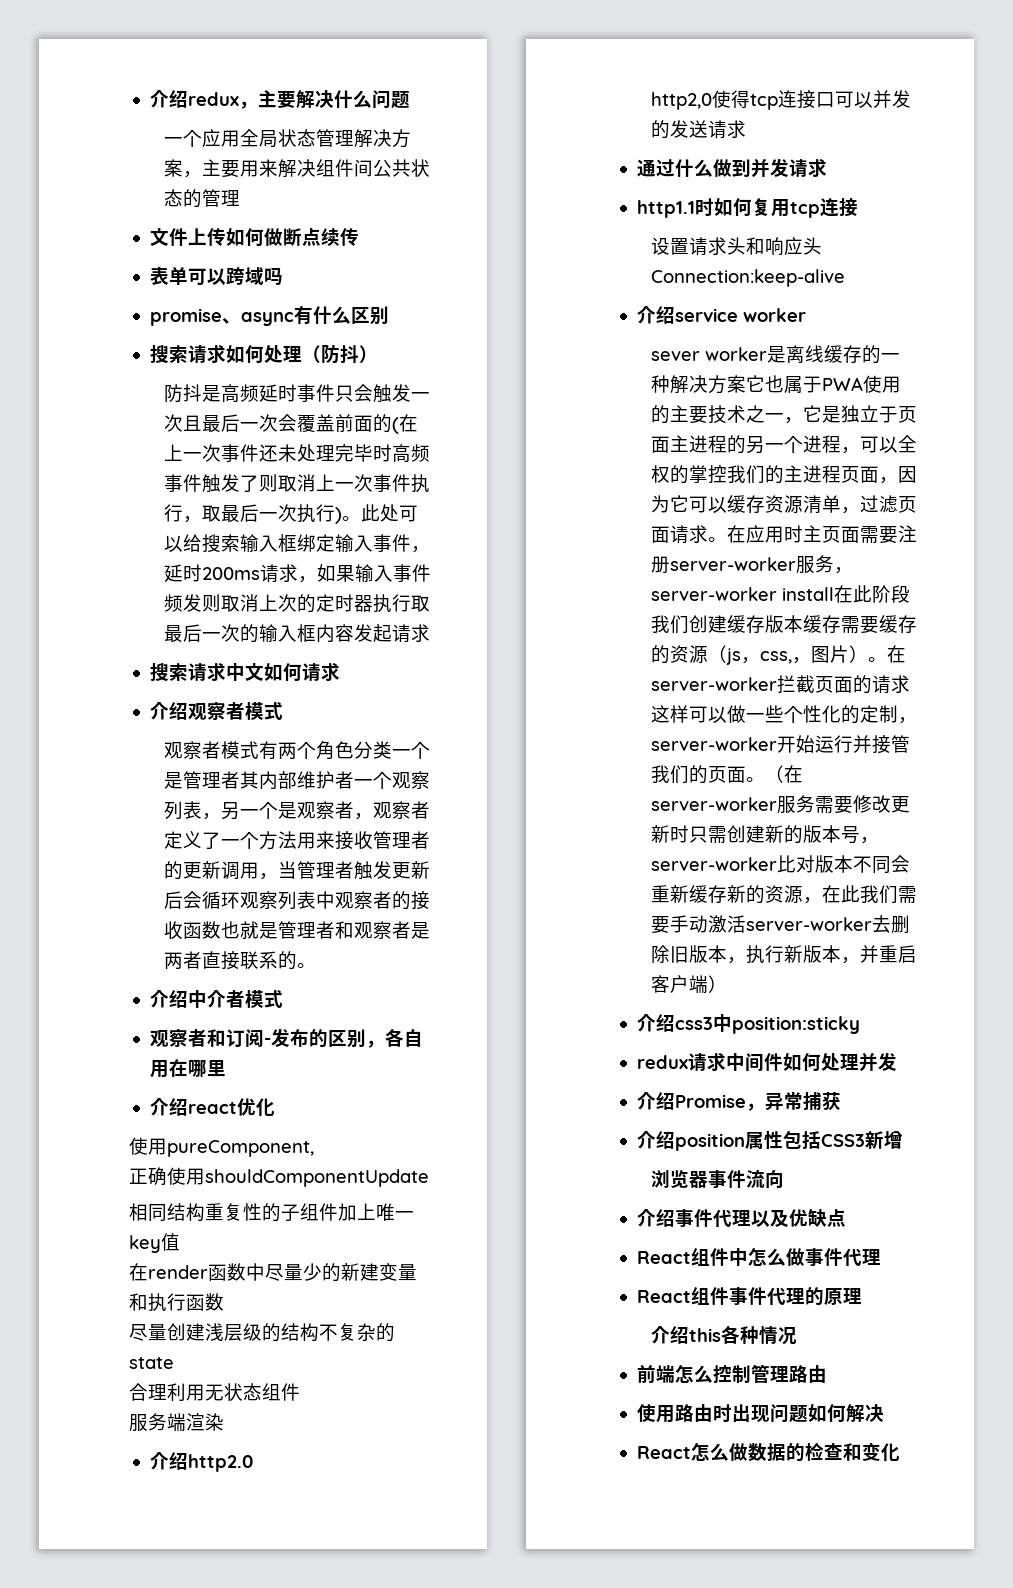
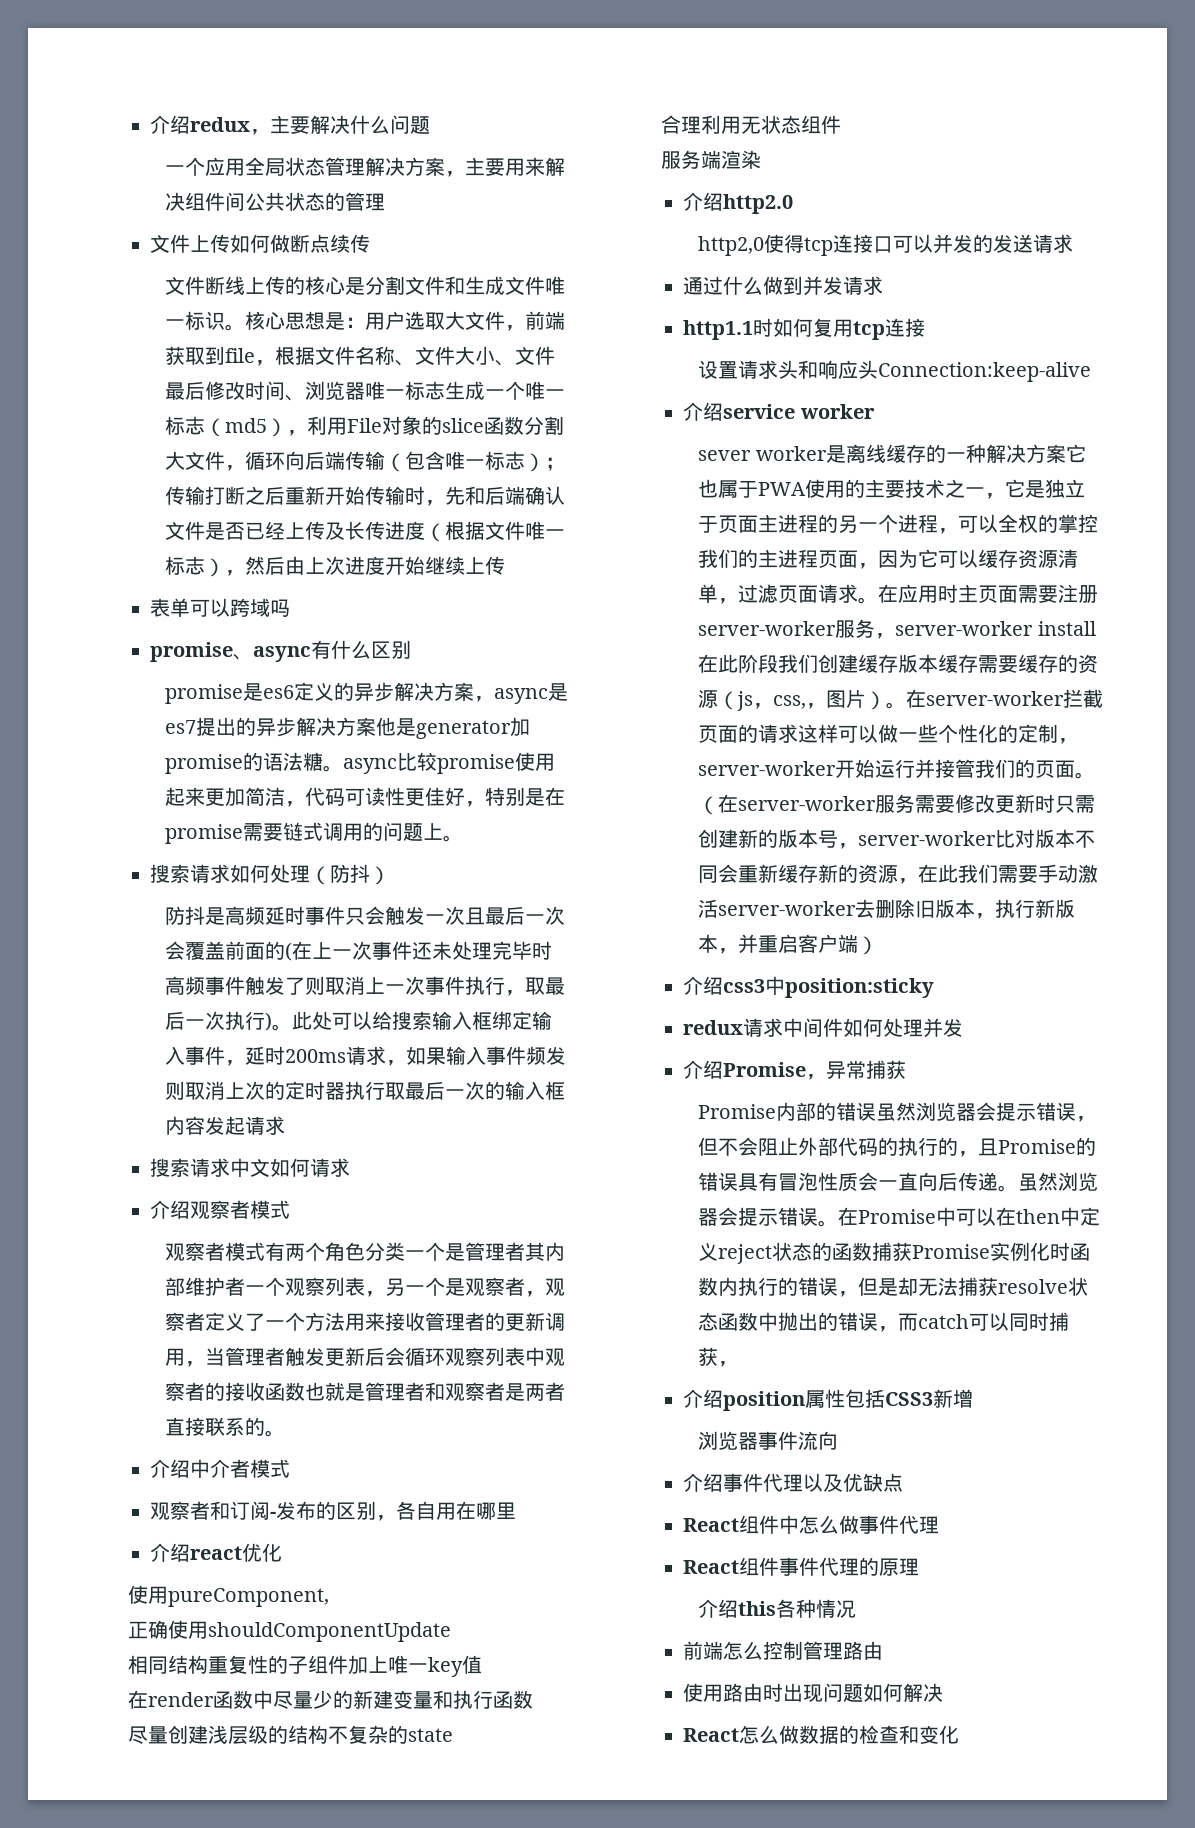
(359, 237) none -> [165,276,566,295] [165,311,566,331] [165,346,556,366] [165,381,566,401] [165,416,565,437] [165,451,566,472] [165,486,566,506] [165,521,566,542] [165,556,506,577] // 文件断线上传的核心是分割文件和生成文件唯一标识。核心思想是：用户选取大文件，前端获取到file，根据文件名称、文件大小、文件最后修改时间、浏览器唯一标志生成一个唯一标志（md5），利用File对象的slice函数分割大文件，循环向后端传输（包含唯一标志）；传输打断之后重新开始传输时，先和后端确认文件是否已经上传及长传进度（根据文件唯一标志），然后由上次进度开始继续上传
(389, 315) none -> [165,682,569,704] [165,717,531,739] [165,752,556,774] [165,787,566,807] [165,822,464,844] // promise是es6定义的异步解决方案，async是es7提出的异步解决方案他是generator加promise的语法糖。async比较promise使用起来更加简洁，代码可读性更佳好，特别是在promise需要链式调用的问题上。
(841, 1101) none -> [698,1102,1097,1122] [698,1137,1097,1157] [698,1172,1099,1192] [698,1207,1101,1227] [698,1242,1091,1264] [698,1277,1089,1297] [698,1312,1070,1332] [698,1347,739,1367] // Promise内部的错误虽然浏览器会提示错误，但不会阻止外部代码的执行的，且Promise的错误具有冒泡性质会一直向后传递。虽然浏览器会提示错误。在Promise中可以在then中定义reject状态的函数捕获Promise实例化时函数内执行的错误，但是却无法捕获resolve状态函数中抛出的错误，而catch可以同时捕获，

